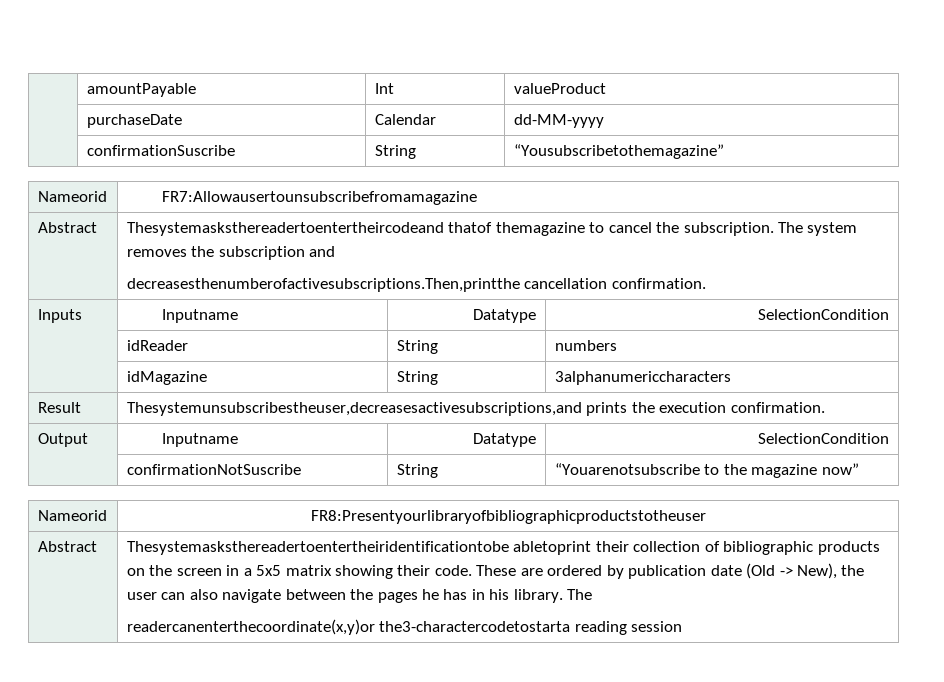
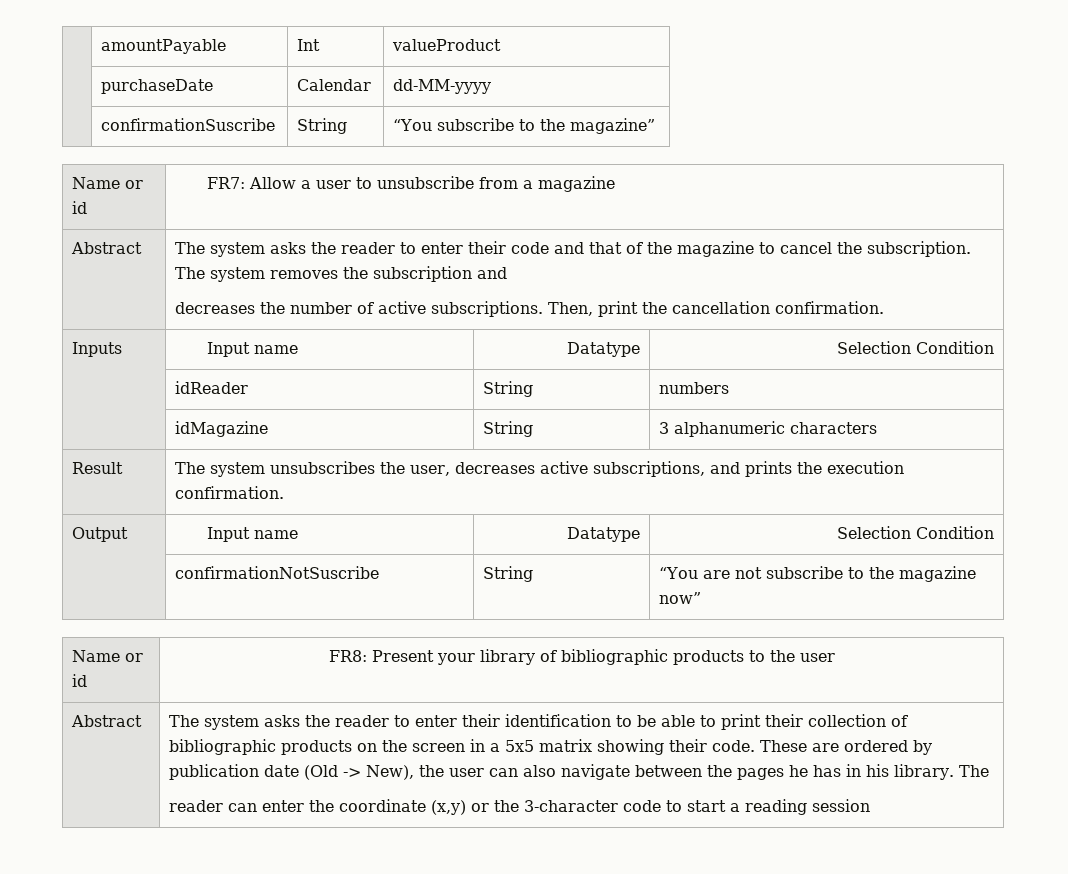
[513,144,724,159] [37,191,107,202] [162,191,478,205] [37,222,97,233] [126,222,585,236] “Yousubscribetothemagazine” // Nameorid | FR7:Allowausertounsubscribefromamagazine // Abstract | Thesystemasksthereadertoentertheircodeand thatof themagazine -> [393,118,656,134] [72,177,144,189] [72,201,88,214] [206,176,615,192] [71,242,143,254] [175,241,755,257] “You subscribe to the magazine” // Name or id | FR7: Allow a user to unsubscribe from a magazine // Abstract | The system asks the reader to enter their code and that of the magazine
[126,278,520,292] decreasesthenumberofactivesubscriptions.Then,printthe -> [175,301,668,317] decreases the number of active subscriptions. Then, print the
[162,309,239,323] [473,309,537,323] [758,309,890,320] Inputname | Datatype | SelectionCondition -> [206,342,298,357] [566,342,640,357] [836,341,994,354] Input name | Datatype | Selection Condition
[554,371,731,385] [37,402,81,413] [126,402,582,416] 3alphanumericcharacters // Result | Thesystemunsubscribestheuser,decreasesactivesubscriptions,and -> [659,421,878,437] [72,462,124,474] [175,461,741,477] 3 alphanumeric characters // Result | The system unsubscribes the user, decreases active subscriptions, and
[162,433,239,447] [473,433,537,447] [758,433,890,444] Inputname | Datatype | SelectionCondition -> [206,527,298,542] [566,527,640,542] [836,526,994,539] Input name | Datatype | Selection Condition
[554,463,700,475] “Youarenotsubscribe -> [659,566,844,579] “You are not subscribe
[37,510,107,521] [310,510,706,524] [37,541,97,552] [126,541,592,555] Nameorid | FR8:Presentyourlibraryofbibliographicproductstotheuser // Abstract | Thesystemasksthereadertoentertheiridentificationtobe abletoprint -> [72,650,144,662] [72,674,88,687] [328,649,835,665] [71,715,143,727] [169,714,762,730] Name or id | FR8: Present your library of bibliographic products to the user // Abstract | The system asks the reader to enter their identification to be able to print
[126,619,571,635] readercanenterthecoordinate(x,y)or the3-charactercodetostarta -> [169,799,741,815] reader can enter the coordinate (x,y) or the 3-character code to start a

